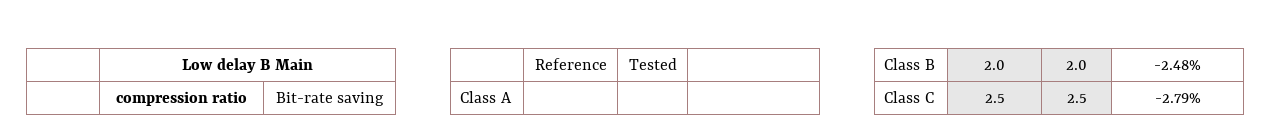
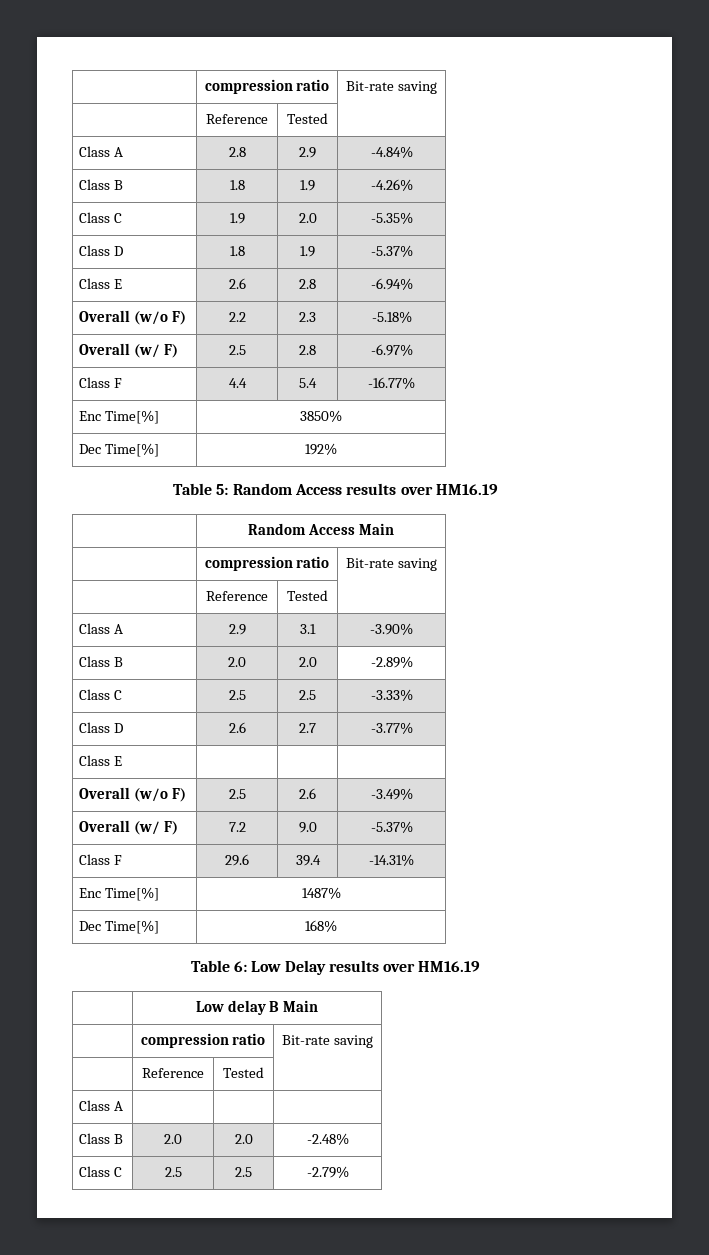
(181, 64) none -> [204,79,330,94] [346,81,437,94] [206,114,268,124] [287,113,328,124] [79,146,124,157] [228,147,246,157] [299,147,316,158] [370,146,413,158] [79,179,124,190] [229,180,245,190] [300,180,315,191] [370,179,413,191] [79,212,123,223] [229,213,245,224] [298,213,317,223] [370,212,413,224] [79,245,124,256] [229,246,245,256] [300,246,315,257] [370,245,413,257] [79,278,123,289] [228,278,246,289] [299,279,316,289] [370,278,413,290] [79,310,186,325] [228,312,246,322] [299,312,316,322] [371,311,412,323] [79,343,178,358] [228,345,246,355] [299,345,316,355] [370,344,413,356] [79,377,123,388] [228,378,247,388] [299,378,317,388] [368,377,415,389] [79,410,160,424] [300,410,342,422] [79,443,160,457] [305,443,337,455] [173,483,498,495] [248,523,394,535] [204,556,330,571] [346,558,437,571] [206,591,268,601] [287,590,328,601] [79,623,124,634] [228,624,246,635] [300,624,316,634] [370,623,413,635] [79,656,124,667] [228,657,246,667] [298,657,317,667] [370,656,413,668] [79,689,123,700] [228,690,246,700] [299,690,316,700] [370,689,413,701] [79,722,124,733] [228,722,246,733] [299,723,316,733] [370,722,413,734] [79,755,123,766] [79,787,186,802] [228,789,246,799] [299,788,316,799] [370,788,413,800] [79,820,178,835] [228,822,246,832] [298,822,317,833] [370,821,413,833] [79,854,123,865] [225,854,249,866] [295,855,321,866] [369,854,414,866] [79,887,160,901] [301,887,341,899] [79,920,160,934] [305,920,337,932] [190,960,481,975] | compression ratio | Bit-rate saving // | Reference | Tested | // Class A | 2.8 | 2.9 | -4.84% // Class B | 1.8 | 1.9 | -4.26% // Class C | 1.9 | 2.0 | -5.35% // Class D | 1.8 | 1.9 | -5.37% // Class E | 2.6 | 2.8 | -6.94% // Overall (w/o F) | 2.2 | 2.3 | -5.18% // Overall (w/ F) | 2.5 | 2.8 | -6.97% // Class F | 4.4 | 5.4 | -16.77% // Enc Time[%] | 3850% // Dec Time[%] | 192% // Table 5: Random Access results over HM16.19 // | Random Access Main // | compression ratio | Bit-rate saving // | Reference | Tested | // Class A | 2.9 | 3.1 | -3.90% // Class B | 2.0 | 2.0 | -2.89% // Class C | 2.5 | 2.5 | -3.33% // Class D | 2.6 | 2.7 | -3.77% // Class E | | | // Overall (w/o F) | 2.5 | 2.6 | -3.49% // Overall (w/ F) | 7.2 | 9.0 | -5.37% // Class F | 29.6 | 39.4 | -14.31% // Enc Time[%] | 1487% // Dec Time[%] | 168% // Table 6: Low Delay results over HM16.19 //

